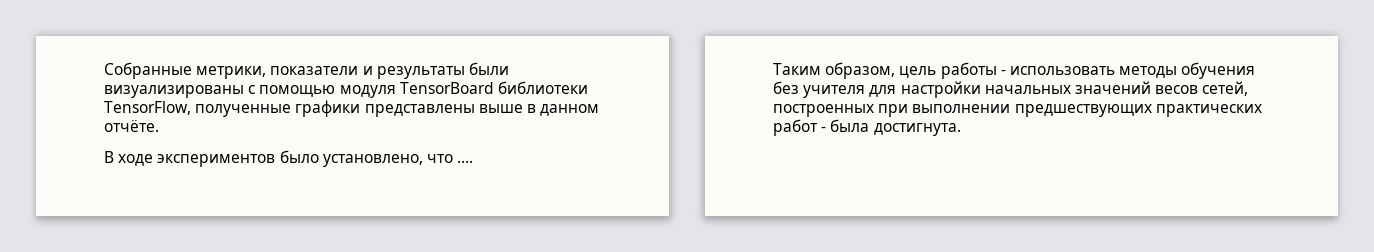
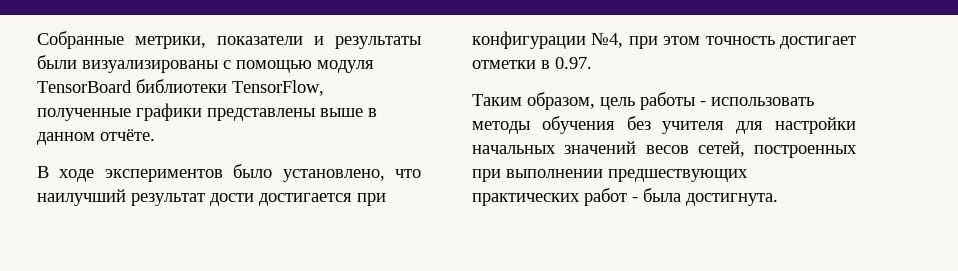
[457,160,474,163] …. -> [37,189,386,206] [472,31,856,49] [472,57,592,69] наилучший результат дости достигается при конфигурации №4, при этом точность достигает отметки в 0.97.

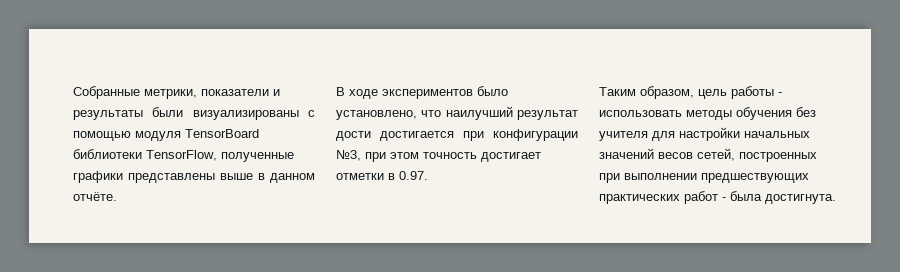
[591,32,624,48] №4, -> [336,149,361,161] №3,

